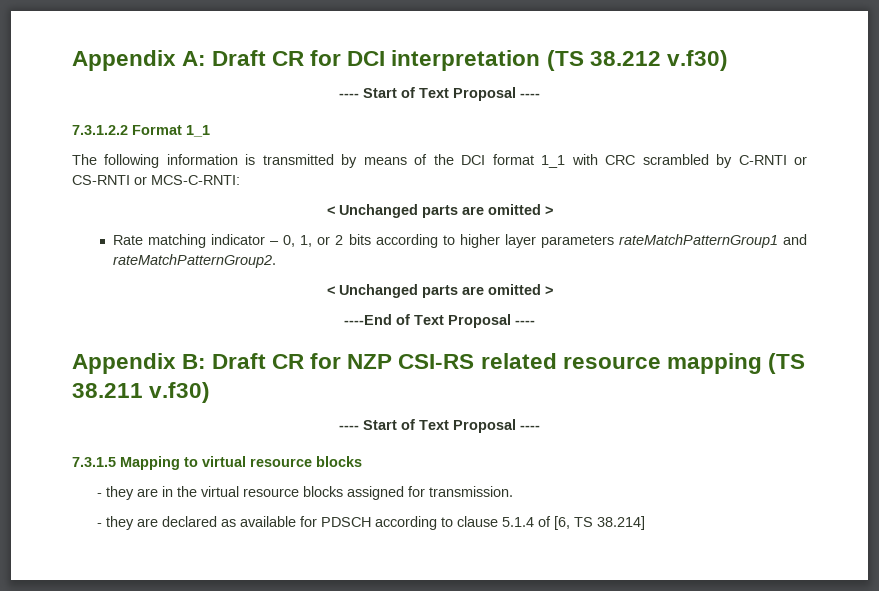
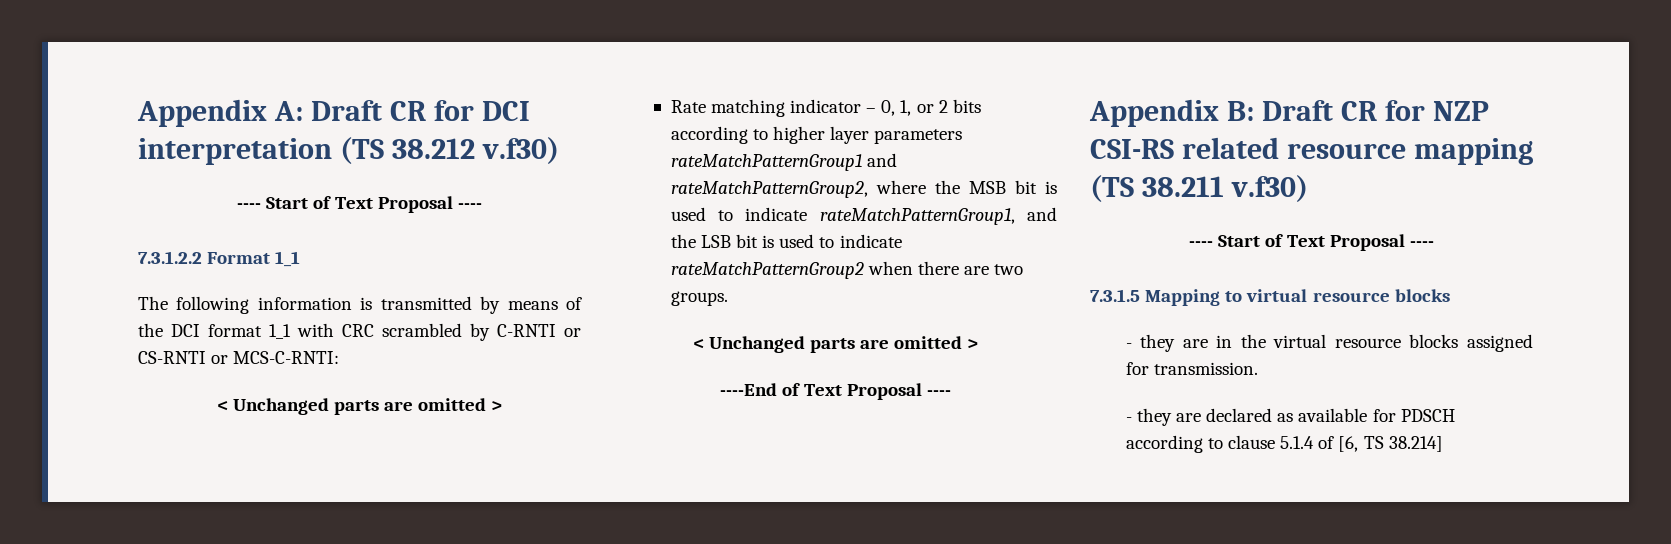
[112,254,276,268] rateMatchPatternGroup2. -> [670,180,1057,198] [670,207,1057,225] [670,234,902,248] [670,261,1024,279] [670,291,728,306] rateMatchPatternGroup2, where the MSB bit is used to indicate rateMatchPatternGroup1, and the LSB bit is used to indicate rateMatchPatternGroup2 when there are two groups.

